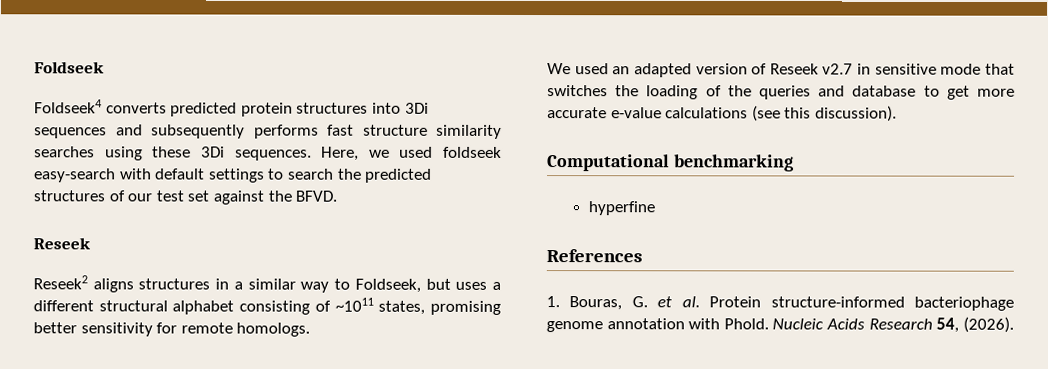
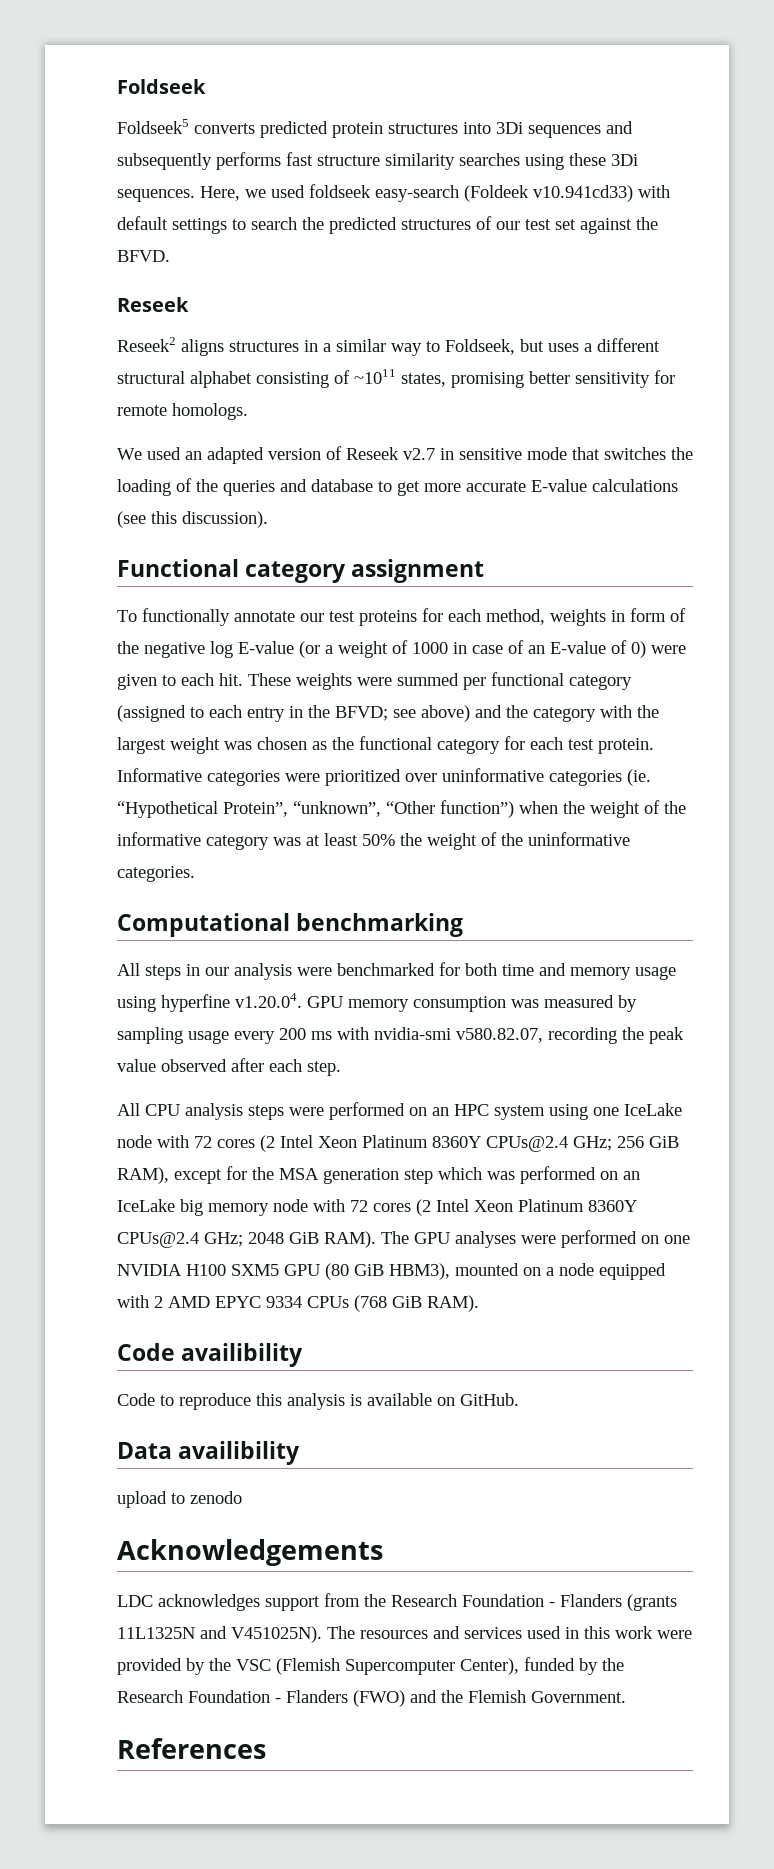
[34,99,102,114] Foldseek4 -> [117,119,189,134] Foldseek5
(116, 175) none -> [464,185,633,202] (Foldeek v10.941cd33)
[610,107,662,119] e-value -> [531,479,587,492] E-value
[547,154,794,172] [588,201,656,216] [546,249,642,263] [546,296,1014,311] [546,316,1014,333] Computational benchmarking // hyperfine // References // 1. Bouras, G. et al. Protein structure-informed bacteriophage genome annotation with Phold. Nucleic Acids Research 54, (2026). -> [117,559,485,583] [117,608,686,626] [117,640,686,658] [117,672,632,690] [117,705,659,722] [117,736,654,754] [117,768,651,786] [117,800,686,818] [117,832,630,850] [117,866,195,882] [117,913,464,937] [117,962,676,980] [117,993,637,1012] [117,1027,684,1044] [117,1058,341,1076] [117,1102,682,1120] [117,1135,679,1152] [117,1166,640,1184] [117,1199,637,1216] [117,1230,690,1248] [117,1263,666,1280] [117,1295,479,1312] [117,1343,304,1367] [117,1393,519,1410] [117,1441,301,1465] [117,1491,242,1508] [117,1539,383,1566] [117,1593,677,1611] [117,1626,692,1643] [117,1657,624,1675] [117,1690,626,1707] [117,1738,266,1759] Functional category assignment // To functionally annotate our test proteins for each method, weights in form of the negative log E-value (or a weight of 1000 in case of an E-value of 0) were given to each hit. These weights were summed per functional category (assigned to each entry in the BFVD; see above) and the category with the largest weight was chosen as the functional category for each test protein. Informative categories were prioritized over uninformative categories (ie. “Hypothetical Protein”, “unknown”, “Other function”) when the weight of the informative category was at least 50% the weight of the uninformative categories. // Computational benchmarking // All steps in our analysis were benchmarked for both time and memory usage using hyperfine v1.20.04. GPU memory consumption was measured by sampling usage every 200 ms with nvidia-smi v580.82.07, recording the peak value observed after each step. // All CPU analysis steps were performed on an HPC system using one IceLake node with 72 cores (2 Intel Xeon Platinum 8360Y CPUs@2.4 GHz; 256 GiB RAM), except for the MSA generation step which was performed on an IceLake big memory node with 72 cores (2 Intel Xeon Platinum 8360Y CPUs@2.4 GHz; 2048 GiB RAM). The GPU analyses were performed on one NVIDIA H100 SXM5 GPU (80 GiB HBM3), mounted on a node equipped with 2 AMD EPYC 9334 CPUs (768 GiB RAM). // Code availibility // Code to reproduce this analysis is available on GitHub. // Data availibility // upload to zenodo // Acknowledgements // LDC acknowledges support from the Research Foundation - Flanders (grants 11L1325N and V451025N). The resources and services used in this work were provided by the VSC (Flemish Supercomputer Center), funded by the Research Foundation - Flanders (FWO) and the Flemish Government. // References

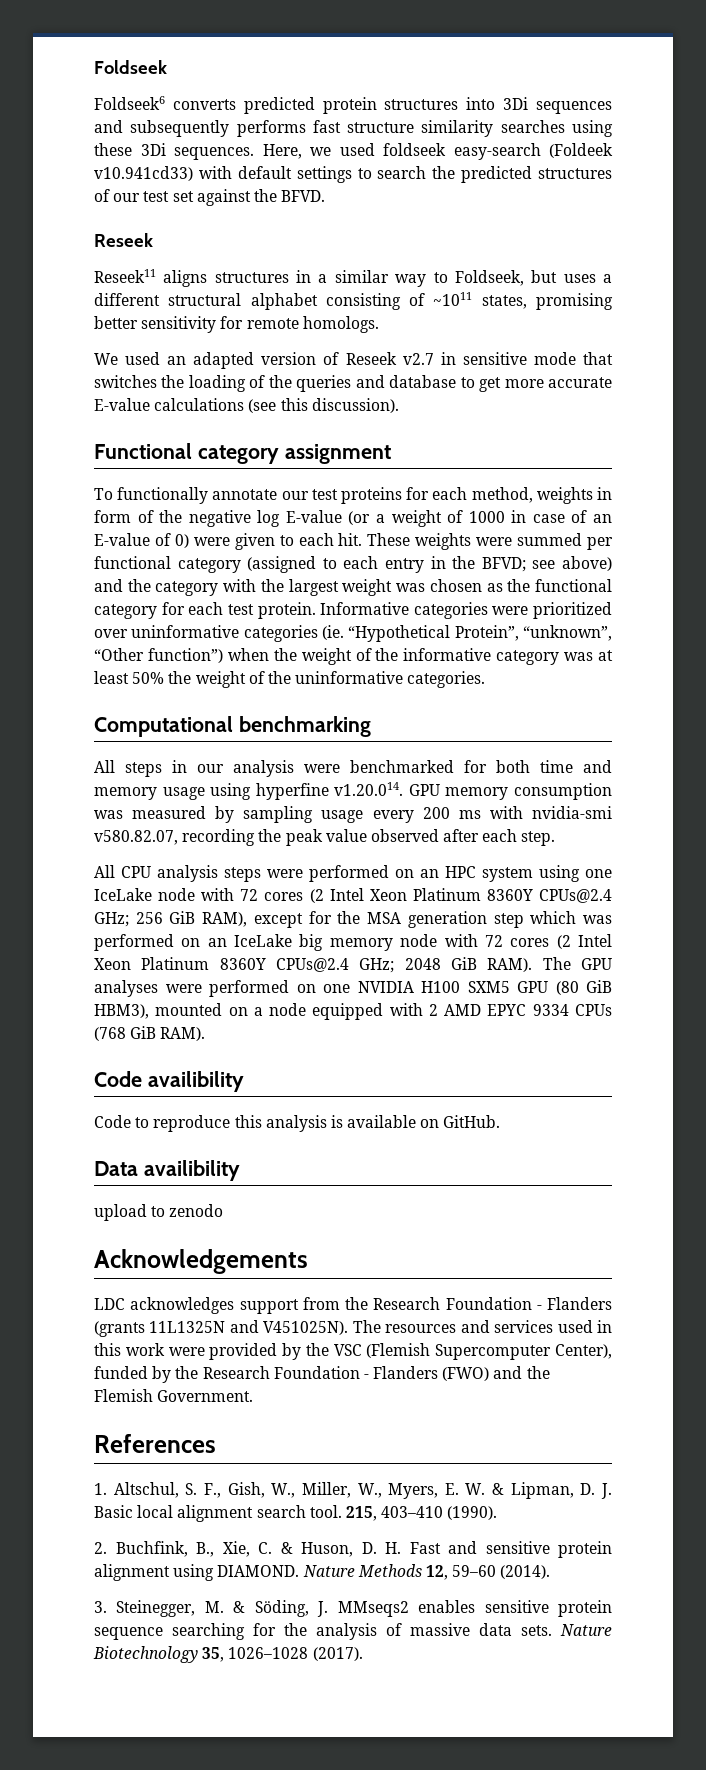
[117,119,189,134] Foldseek5 -> [94,96,165,110] Foldseek6
[117,337,176,352] Reseek2 -> [94,269,156,283] Reseek11
[235,993,302,1008] v1.20.04. -> [334,782,404,796] v1.20.014.
(266, 1748) none -> [94,1482,613,1499] [94,1505,498,1522] [94,1541,612,1558] [94,1564,551,1581] [94,1600,612,1617] [94,1623,612,1640] [93,1646,363,1663] // 1. Altschul, S. F., Gish, W., Miller, W., Myers, E. W. & Lipman, D. J. Basic local alignment search tool. 215, 403–410 (1990). // 2. Buchfink, B., Xie, C. & Huson, D. H. Fast and sensitive protein alignment using DIAMOND. Nature Methods 12, 59–60 (2014). // 3. Steinegger, M. & Söding, J. MMseqs2 enables sensitive protein sequence searching for the analysis of massive data sets. Nature Biotechnology 35, 1026–1028 (2017).

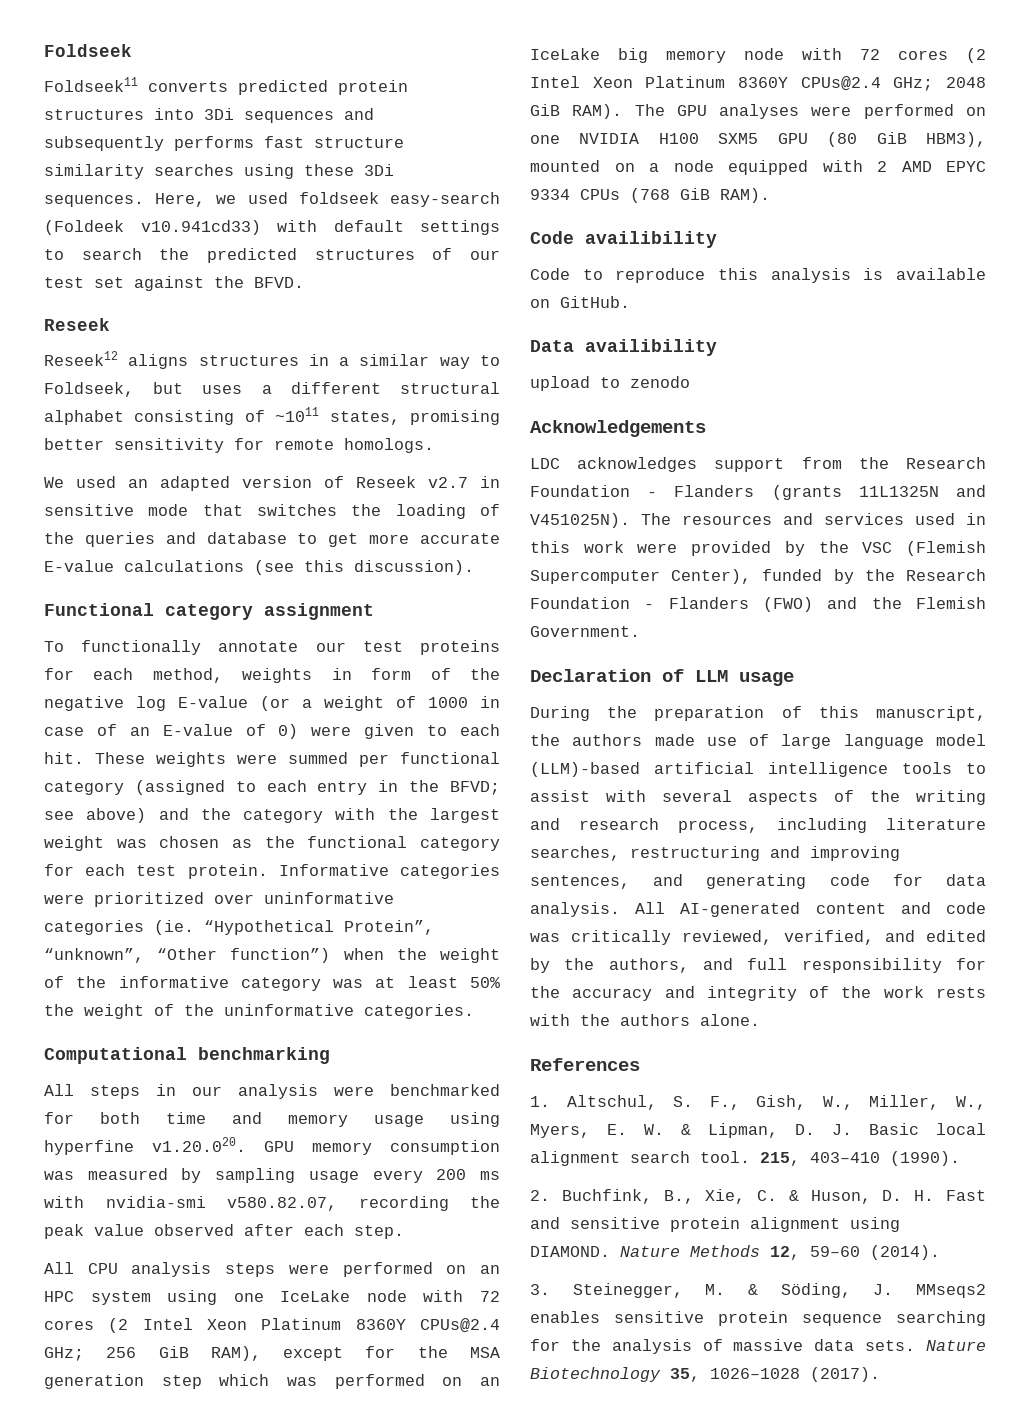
[94,96,165,110] Foldseek6 -> [44,77,138,92] Foldseek11
[94,269,156,283] Reseek11 -> [44,351,118,366] Reseek12
[334,782,404,796] v1.20.014. -> [152,1137,246,1152] v1.20.020.
(254, 1396) none -> [530,669,794,686] [530,706,986,721] [530,734,986,749] [530,762,986,777] [530,790,986,805] [530,818,986,833] [530,846,900,861] [530,874,986,889] [530,902,986,917] [530,930,986,945] [530,958,986,973] [530,986,986,1001] [530,1014,760,1026] // Declaration of LLM usage // During the preparation of this manuscript, the authors made use of large language model (LLM)-based artificial intelligence tools to assist with several aspects of the writing and research process, including literature searches, restructuring and improving sentences, and generating code for data analysis. All AI-generated content and code was critically reviewed, verified, and edited by the authors, and full responsibility for the accuracy and integrity of the work rests with the authors alone.

